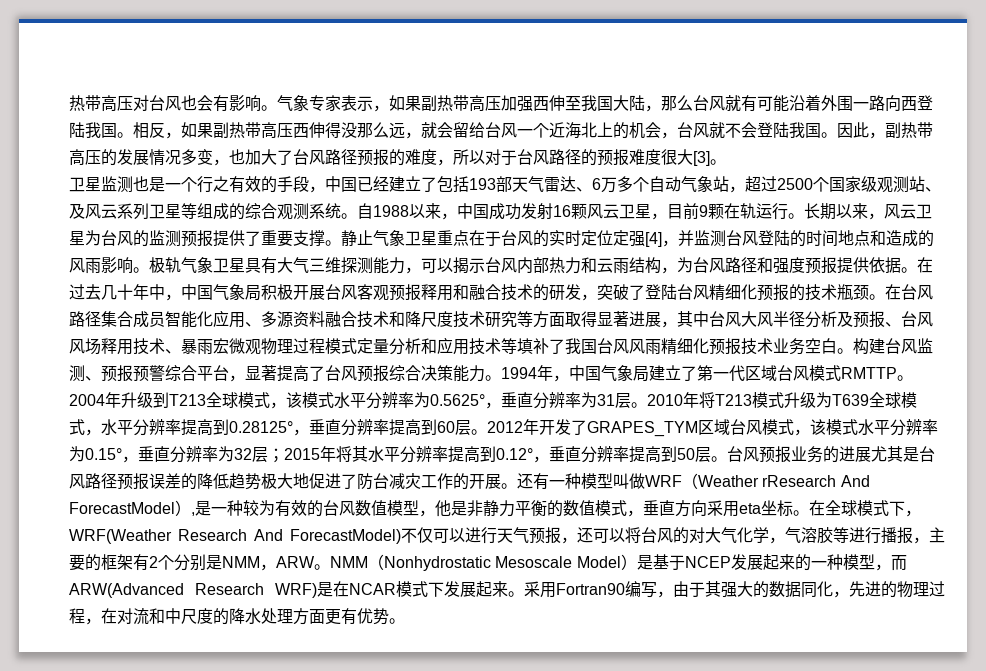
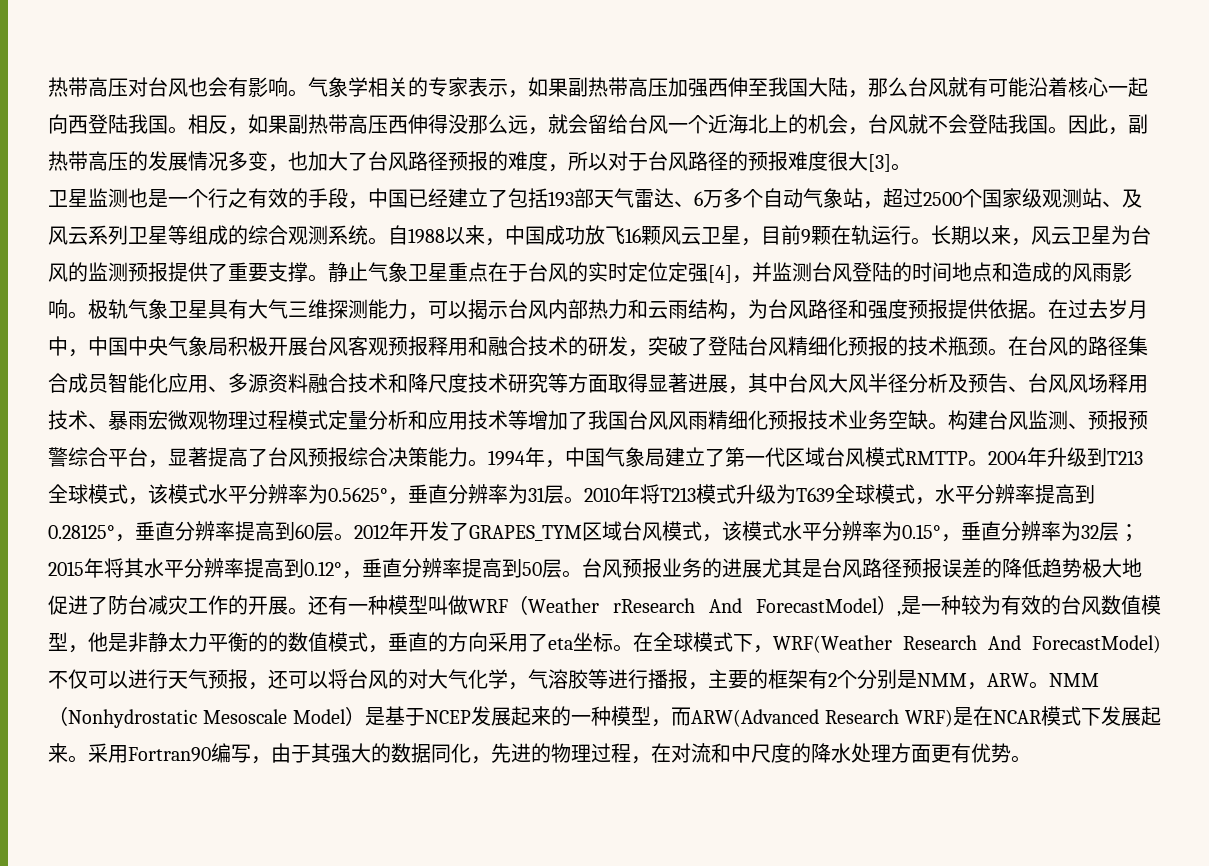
(309, 103) none -> [348,77,428,97] 学相关的
[821,95,885,111] 外围一路 -> [1068,77,1148,97] 核心一起
[521,203,553,220] 发射 -> [585,225,625,245] 放飞
[101,284,149,300] 几十年 -> [1108,299,1148,319] 岁月
(213, 292) none -> [128,336,168,356] 中央
(933, 292) none -> [1068,336,1088,356] 的
[869,311,885,328] 报 -> [988,373,1008,393] 告
[517,338,549,354] 填补 -> [528,410,568,430] 增加
[821,338,837,354] 白 -> [908,410,928,430] 缺
(499, 508) none -> [168,632,188,652] 太
(563, 508) none -> [268,632,288,652] 的
(675, 508) none -> [428,632,448,652] 的
(739, 509) none -> [528,633,548,652] 了

